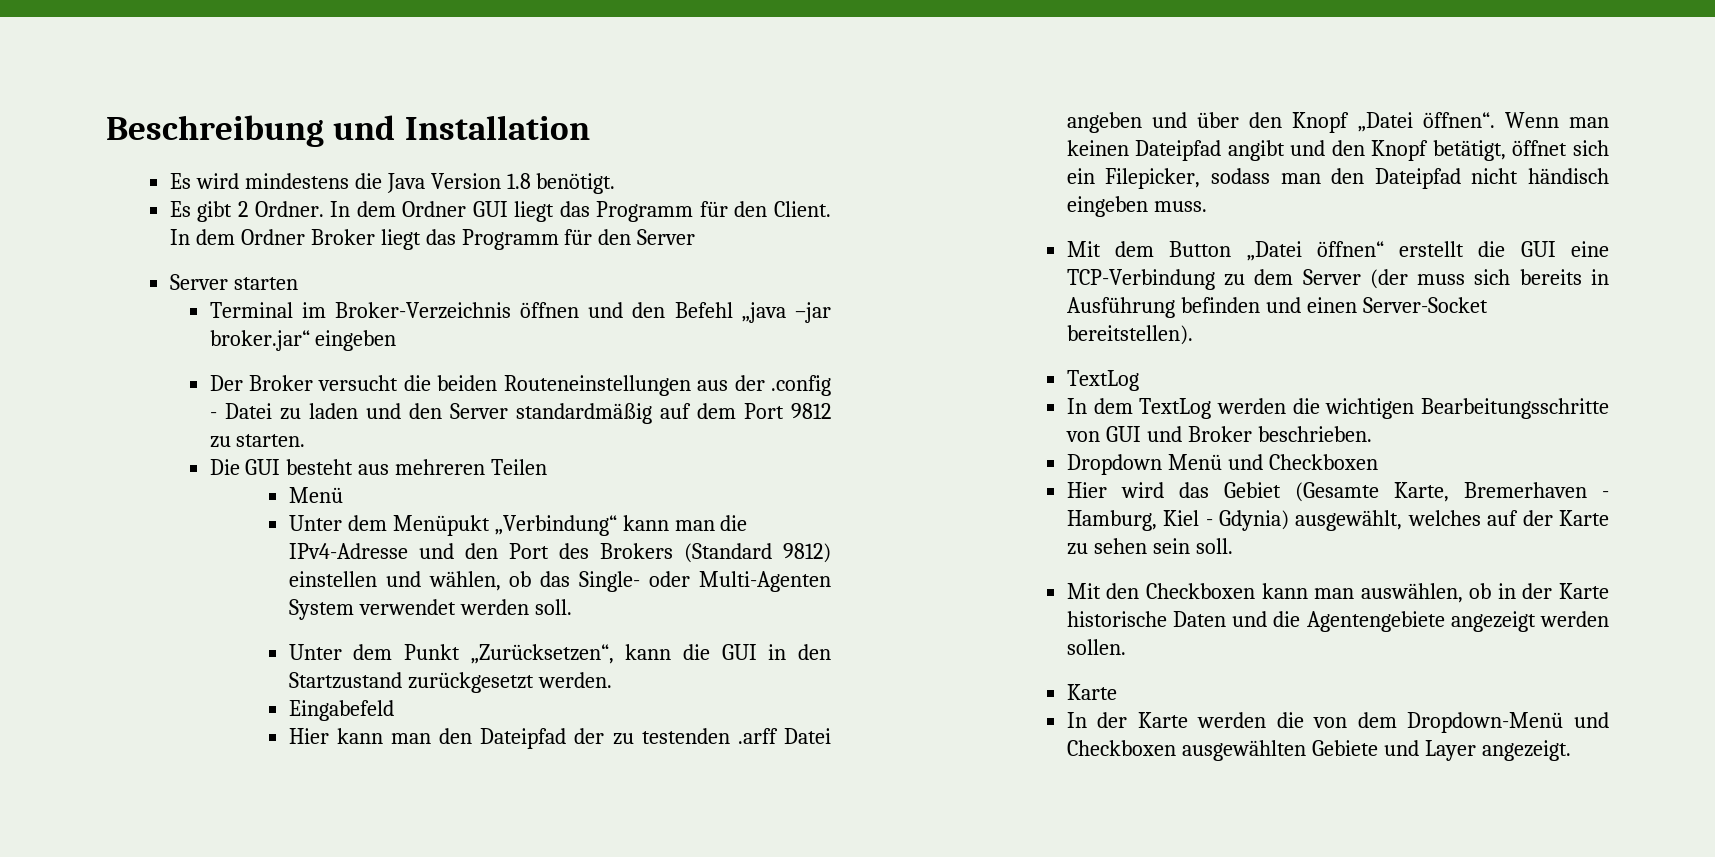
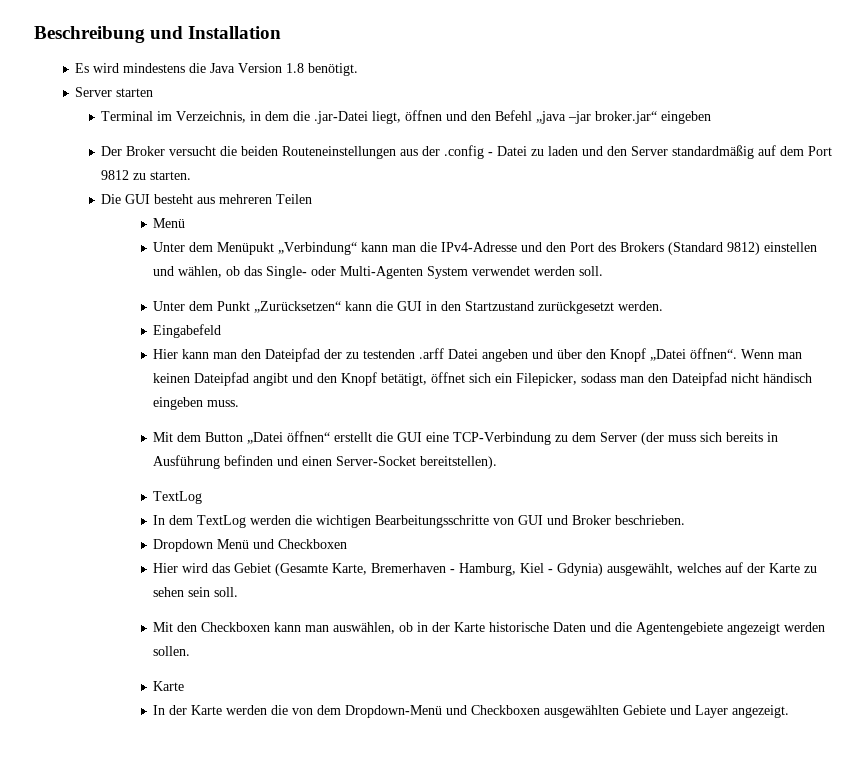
[169,201,831,222] [169,229,696,250] [169,274,298,290] [209,302,511,319] Es gibt 2 Ordner. In dem Ordner GUI liegt das Programm für den Client. In dem Ordner Broker liegt das Programm für den Server // Server starten // Terminal im Broker-Verzeichnis -> [75,87,154,97] [101,111,402,124] Server starten // Terminal im Verzeichnis, in dem die .jar-Datei liegt,
[470,644,614,664] „Zurücksetzen“, -> [254,301,342,313] „Zurücksetzen“

